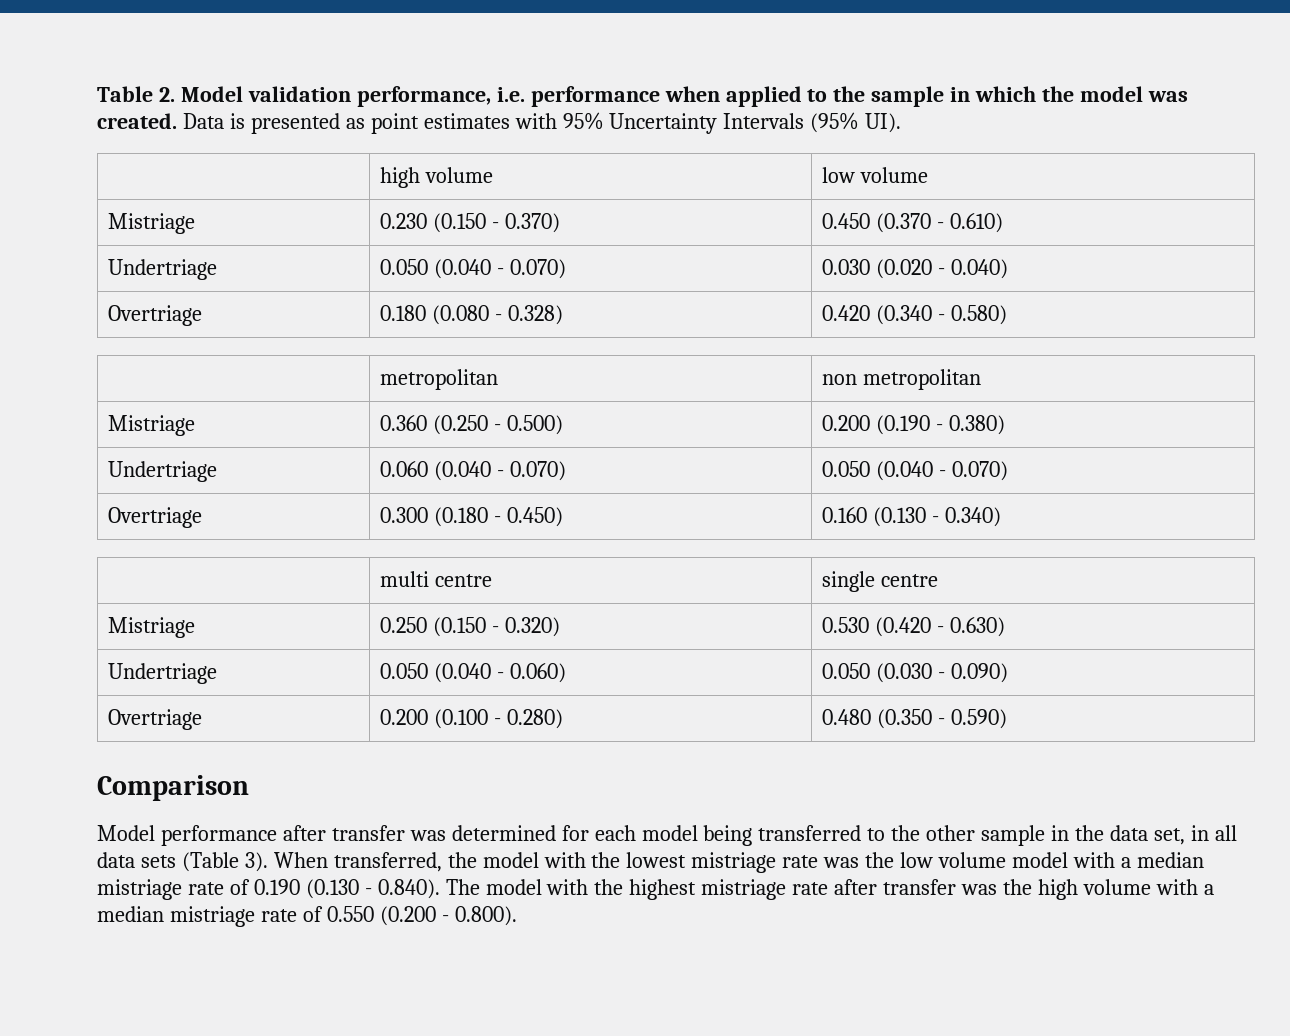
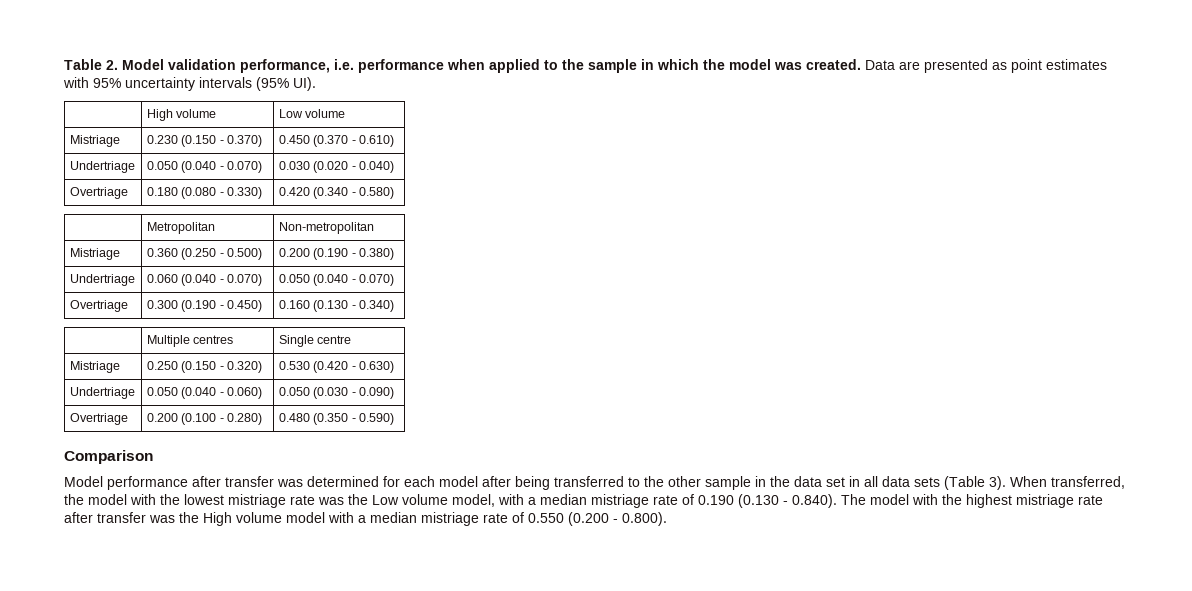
[229,113,245,129] is -> [899,61,920,70] are
[609,113,805,134] Uncertainty Intervals -> [125,77,252,91] uncertainty intervals
[380,167,421,188] high -> [146,109,173,121] High
[822,167,856,183] low -> [278,109,303,118] Low
[508,305,564,325] 0.328) -> [227,187,263,199] 0.330)
[380,369,499,390] [822,369,982,390] metropolitan | non metropolitan -> [146,222,215,234] [278,222,374,234] Metropolitan | Non-metropolitan
[434,507,489,527] (0.180 -> [181,300,217,312] (0.190
[380,571,493,587] [822,571,876,592] multi centre | single -> [146,335,234,347] [278,335,314,347] Multiple centres | Single
(698, 833) none -> [482,476,511,487] after
[1153,828,1185,845] set, -> [826,477,845,487] set
[900,852,1068,868] low volume model -> [372,494,495,507] Low volume model,
[1037,879,1151,900] high volume -> [203,512,325,526] High volume model

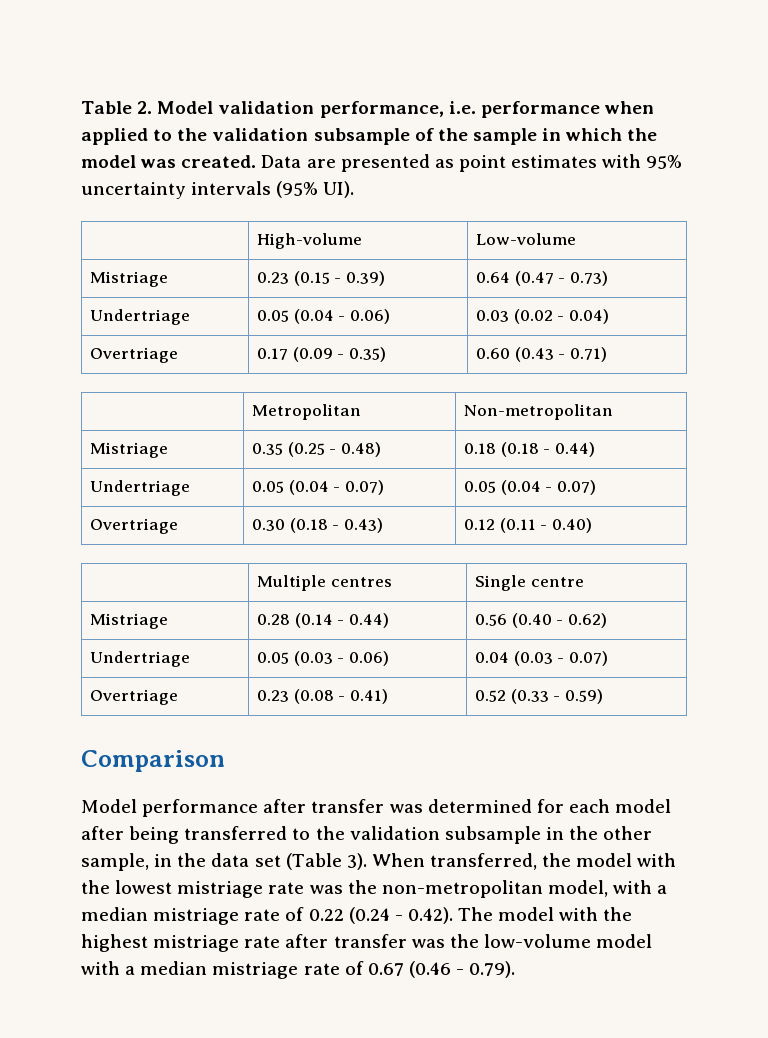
(584, 64) none -> [212,128,468,145] validation subsample of the
[146,109,217,121] [278,109,346,118] [69,135,120,147] [146,135,263,147] [278,135,395,147] [69,161,135,173] [146,161,263,173] [278,161,395,173] [69,187,128,199] [146,187,263,199] [278,187,395,199] [146,222,215,234] [278,222,374,234] [69,248,120,260] [146,248,263,260] [278,248,395,260] [69,274,135,286] [146,274,263,286] [278,274,395,286] [69,300,128,312] [146,300,263,312] [278,300,395,312] High volume | Low volume // Mistriage | 0.230 (0.150 - 0.370) | 0.450 (0.370 - 0.610) // Undertriage | 0.050 (0.040 - 0.070) | 0.030 (0.020 - 0.040) // Overtriage | 0.180 (0.080 - 0.330) | 0.420 (0.340 - 0.580) // | Metropolitan | Non-metropolitan // Mistriage | 0.360 (0.250 - 0.500) | 0.200 (0.190 - 0.380) // Undertriage | 0.060 (0.040 - 0.070) | 0.050 (0.040 - 0.070) // Overtriage | 0.300 (0.190 - 0.450) | 0.160 (0.130 - 0.340) -> [256,233,362,249] [475,233,576,245] [89,271,168,287] [256,271,385,286] [475,271,608,286] [89,309,190,325] [256,309,390,324] [475,309,609,324] [89,347,178,363] [256,347,386,362] [475,347,607,362] [251,404,361,420] [463,404,613,420] [89,442,168,458] [251,442,381,457] [463,442,595,457] [89,480,190,496] [251,480,384,495] [463,480,596,495] [89,518,178,534] [251,518,383,533] [463,518,592,533] High-volume | Low-volume // Mistriage | 0.23 (0.15 - 0.39) | 0.64 (0.47 - 0.73) // Undertriage | 0.05 (0.04 - 0.06) | 0.03 (0.02 - 0.04) // Overtriage | 0.17 (0.09 - 0.35) | 0.60 (0.43 - 0.71) // | Metropolitan | Non-metropolitan // Mistriage | 0.35 (0.25 - 0.48) | 0.18 (0.18 - 0.44) // Undertriage | 0.05 (0.04 - 0.07) | 0.05 (0.04 - 0.07) // Overtriage | 0.30 (0.18 - 0.43) | 0.12 (0.11 - 0.40)
[146,361,263,373] [278,361,395,373] [69,387,135,399] [146,387,263,399] [278,387,395,399] [69,413,128,425] [146,413,263,425] [278,413,395,425] 0.250 (0.150 - 0.320) | 0.530 (0.420 - 0.630) // Undertriage | 0.050 (0.040 - 0.060) | 0.050 (0.030 - 0.090) // Overtriage | 0.200 (0.100 - 0.280) | 0.480 (0.350 - 0.590) -> [256,613,389,628] [474,613,607,628] [89,651,190,667] [256,651,389,666] [474,651,608,666] [89,689,178,705] [256,689,388,704] [474,689,603,704] 0.28 (0.14 - 0.44) | 0.56 (0.40 - 0.62) // Undertriage | 0.05 (0.03 - 0.06) | 0.04 (0.03 - 0.07) // Overtriage | 0.23 (0.08 - 0.41) | 0.52 (0.33 - 0.59)
[668,476,940,490] other sample in the data set in all data sets -> [349,826,653,844] [81,853,281,871] validation subsample in the other sample, in the data set
[372,494,448,505] Low volume -> [381,880,543,898] non-metropolitan
[698,494,837,508] 0.190 (0.130 - 0.840). -> [308,907,453,924] 0.22 (0.24 - 0.42).
[203,512,282,526] High volume -> [483,934,591,948] low-volume
[528,512,667,526] 0.550 (0.200 - 0.800). -> [367,961,516,978] 0.67 (0.46 - 0.79).

